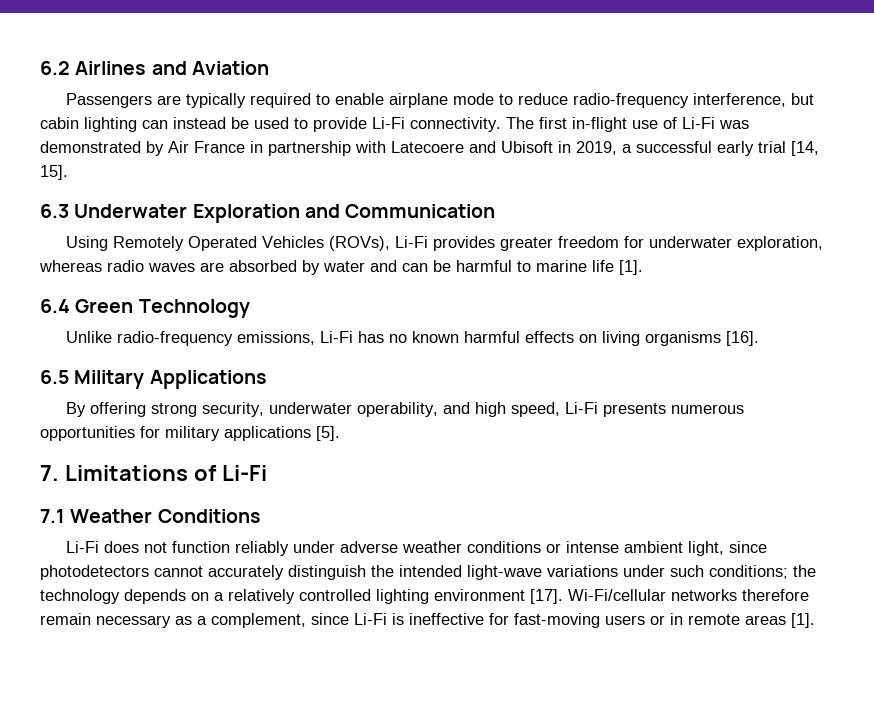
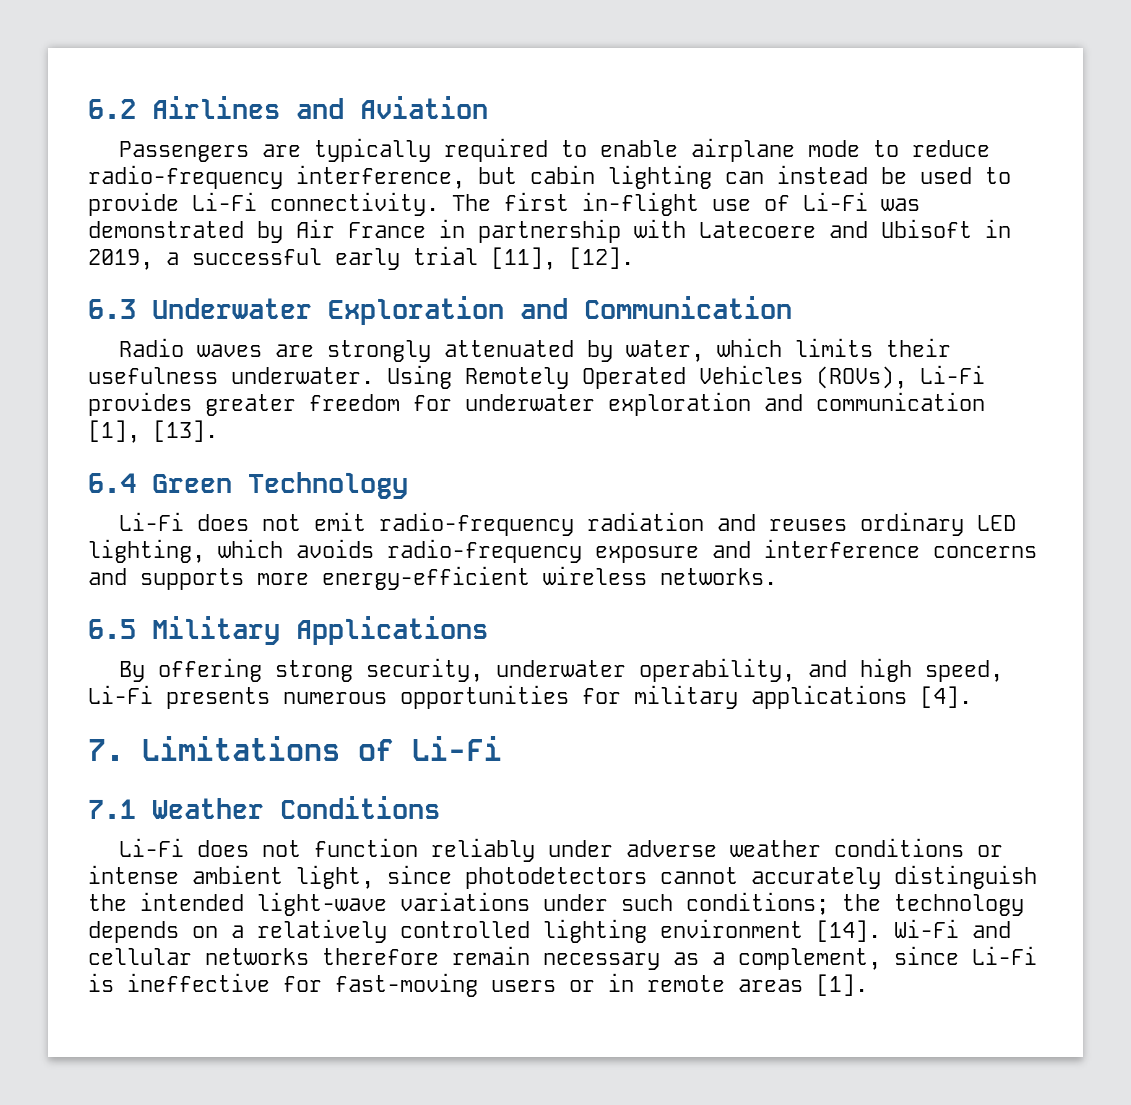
[791,141,819,156] [40,165,68,180] [14, 15]. -> [491,247,634,270] [11], [12].
(496, 211) none -> [118,338,951,362] [88,367,374,384] Radio waves are strongly attenuated by water, which limits their usefulness underwater.
[737,236,824,251] [39,260,643,275] [40,299,250,318] [66,331,760,346] exploration, whereas radio waves are absorbed by water and can be harmful to marine life [1]. // 6.4 Green Technology // Unlike radio-frequency emissions, Li-Fi has no known harmful effects on living organisms [16]. -> [608,392,985,416] [88,420,218,443] [88,472,408,499] [118,512,1016,536] [88,539,1037,563] [88,566,777,590] exploration and communication [1], [13]. // 6.4 Green Technology // Li-Fi does not emit radio-frequency radiation and reuses ordinary LED lighting, which avoids radio-frequency exposure and interference concerns and supports more energy-efficient wireless networks.
[316,426,340,441] [5]. -> [920,686,972,708] [4].
[530,589,666,604] [17]. Wi-Fi/cellular -> [816,919,1011,942] [88,948,192,965] [14]. Wi-Fi and cellular

